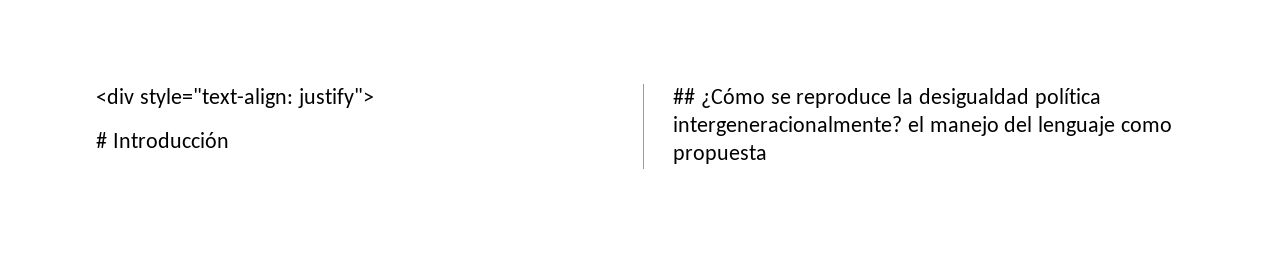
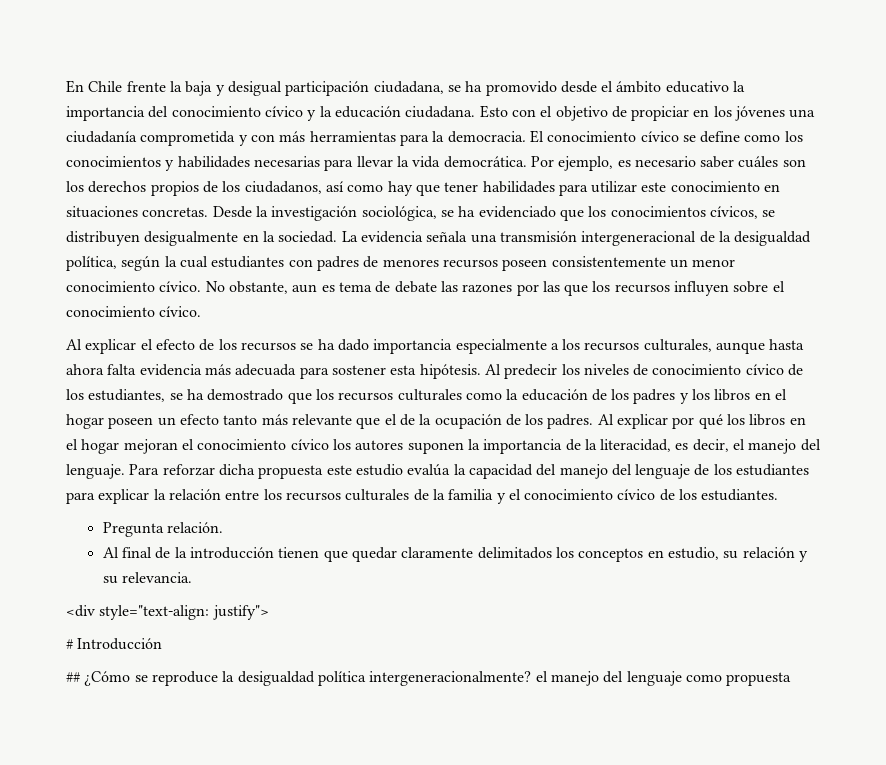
(96, 96) none -> [66,80,746,96] [66,105,816,121] [66,130,803,146] [66,156,806,171] [66,181,781,196] [66,206,776,221] [66,231,812,246] [66,256,736,271] [66,281,785,296] [66,306,202,317] [66,339,805,354] [66,364,804,379] [66,389,788,404] [66,414,806,429] [66,439,821,454] [66,464,810,479] [66,489,779,504] [102,522,224,537] [102,547,808,562] [102,572,193,584] En Chile frente la baja y desigual participación ciudadana, se ha promovido desde el ámbito educativo la importancia del conocimiento cívico y la educación ciudadana. Esto con el objetivo de propiciar en los jóvenes una ciudadanía comprometida y con más herramientas para la democracia. El conocimiento cívico se define como los conocimientos y habilidades necesarias para llevar la vida democrática. Por ejemplo, es necesario saber cuáles son los derechos propios de los ciudadanos, así como hay que tener habilidades para utilizar este conocimiento en situaciones concretas. Desde la investigación sociológica, se ha evidenciado que los conocimientos cívicos, se distribuyen desigualmente en la sociedad. La evidencia señala una transmisión intergeneracional de la desigualdad política, según la cual estudiantes con padres de menores recursos poseen consistentemente un menor conocimiento cívico. No obstante, aun es tema de debate las razones por las que los recursos influyen sobre el conocimiento cívico. // Al explicar el efecto de los recursos se ha dado importancia especialmente a los recursos culturales, aunque hasta ahora falta evidencia más adecuada para sostener esta hipótesis. Al predecir los niveles de conocimiento cívico de los estudiantes, se ha demostrado que los recursos culturales como la educación de los padres y los libros en el hogar poseen un efecto tanto más relevante que el de la ocupación de los padres. Al explicar por qué los libros en el hogar mejoran el conocimiento cívico los autores suponen la importancia de la literacidad, es decir, el manejo del lenguaje. Para reforzar dicha propuesta este estudio evalúa la capacidad del manejo del lenguaje de los estudiantes para explicar la relación entre los recursos culturales de la familia y el conocimiento cívico de los estudiantes. // Pregunta relación. // Al final de la introducción tienen que quedar claramente delimitados los conceptos en estudio, su relación y su relevancia. //

